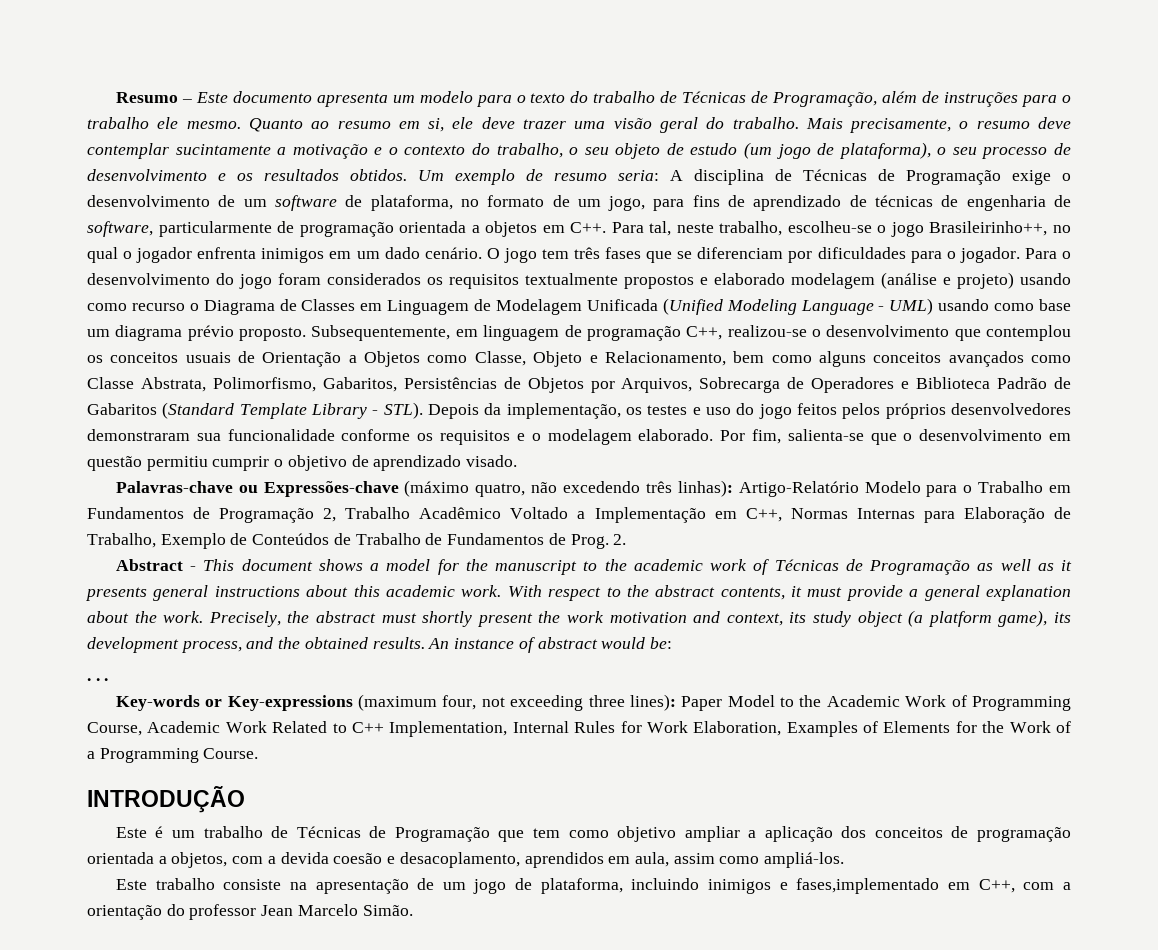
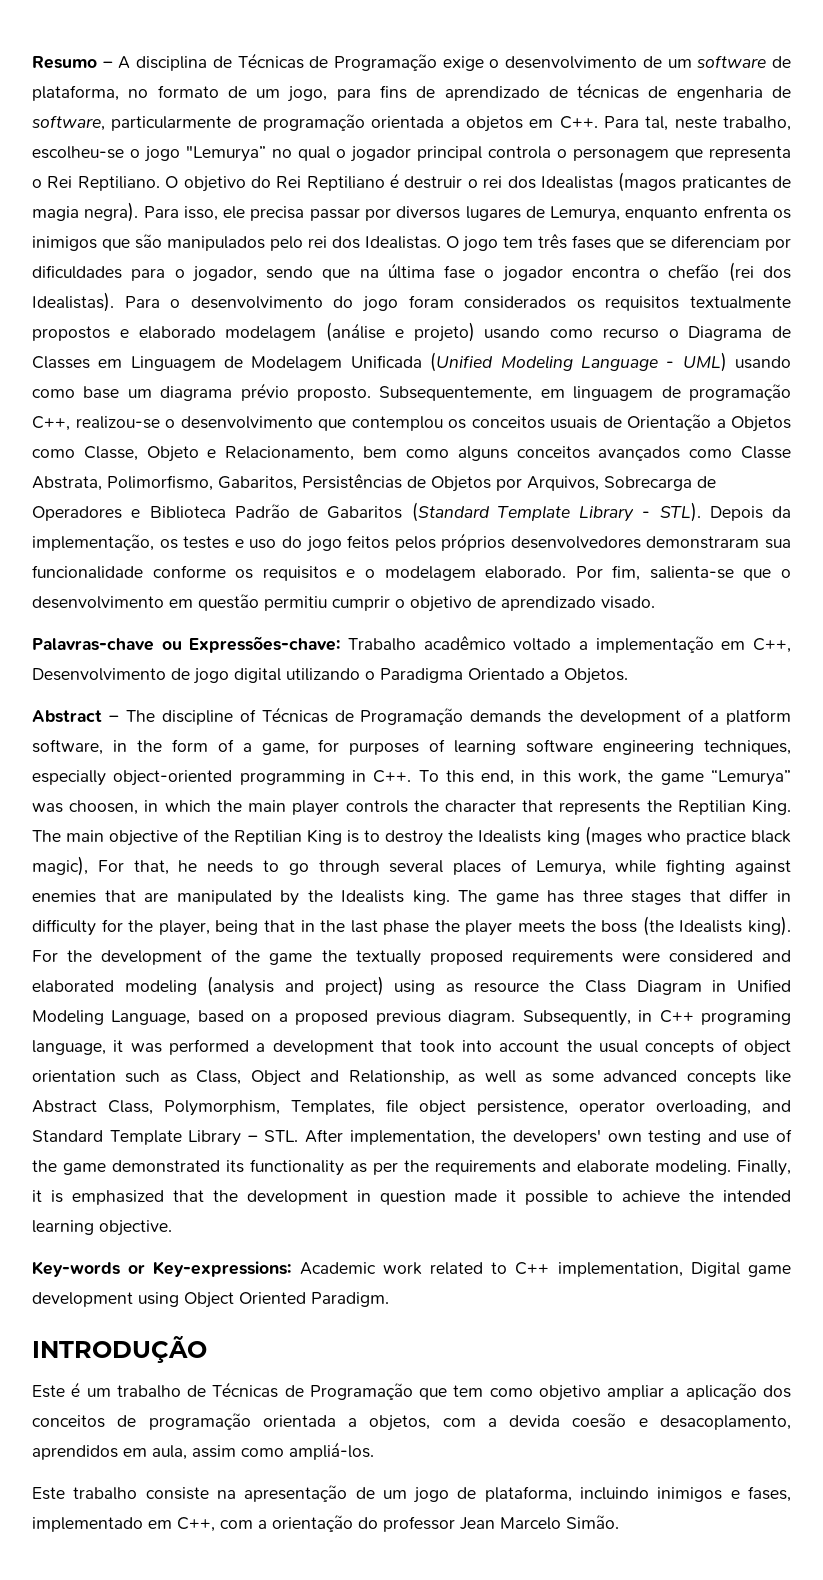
[195,91,1072,107] [87,117,1071,133] [87,142,1071,159] [87,169,659,185] Este documento apresenta um modelo para o texto do trabalho de Técnicas de Programação, além de instruções para o trabalho ele mesmo. Quanto ao resumo em si, ele deve trazer uma visão geral do trabalho. Mais precisamente, o resumo deve contemplar sucintamente a motivação e o contexto do trabalho, o seu objeto de estudo (um jogo de plataforma), o seu processo de desenvolvimento e os resultados obtidos. Um exemplo de resumo seria: -> (113, 64) none
[929,221,1048,236] Brasileirinho++, -> [186,145,266,162] "Lemurya”
[197,247,482,263] enfrenta inimigos em um dado cenário. -> [417,146,791,161] [32,172,791,192] [32,202,792,222] [32,234,441,251] principal controla o personagem que representa o Rei Reptiliano. O objetivo do Rei Reptiliano é destruir o rei dos Idealistas (magos praticantes de magia negra). Para isso, ele precisa passar por diversos lugares de Lemurya, enquanto enfrenta os inimigos que são manipulados pelo rei dos Idealistas.
[959,247,1020,263] jogador. -> [191,262,791,282] [32,292,114,312] jogador, sendo que na última fase o jogador encontra o chefão (rei dos Idealistas).
[263,480,1072,497] [87,507,1072,523] [87,533,627,549] [115,559,1072,575] [85,585,1072,601] [87,610,1072,627] [87,637,672,653] [87,678,109,681] [115,694,1071,711] [87,721,1072,737] [87,748,259,763] Expressões-chave (máximo quatro, não excedendo três linhas): Artigo-Relatório Modelo para o Trabalho em Fundamentos de Programação 2, Trabalho Acadêmico Voltado a Implementação em C++, Normas Internas para Elaboração de Trabalho, Exemplo de Conteúdos de Trabalho de Fundamentos de Prog. 2. // Abstract - This document shows a model for the manuscript to the academic work of Técnicas de Programação as well as it presents general instructions about this academic work. With respect to the abstract contents, it must provide a general explanation about the work. Precisely, the abstract must shortly present the work motivation and context, its study object (a platform game), its development process, and the obtained results. An instance of abstract would be: // . . . // Key-words or Key-expressions (maximum four, not exceeding three lines): Paper Model to the Academic Work of Programming Course, Academic Work Related to C++ Implementation, Internal Rules for Work Elaboration, Examples of Elements for the Work of a Programming Course. -> [189,636,791,653] [32,668,628,684] [32,707,791,725] [32,739,791,755] [32,769,791,786] [32,799,791,816] [32,826,791,846] [32,856,792,876] [32,889,791,906] [32,916,792,936] [32,949,792,966] [32,976,791,996] [32,1010,792,1026] [32,1039,792,1056] [32,1070,791,1086] [32,1099,791,1116] [32,1129,793,1146] [32,1159,791,1176] [32,1190,792,1205] [32,1220,172,1236] [32,1261,791,1277] [32,1292,389,1308] Expressões-chave: Trabalho acadêmico voltado a implementação em C++, Desenvolvimento de jogo digital utilizando o Paradigma Orientado a Objetos. // Abstract – The discipline of Técnicas de Programação demands the development of a platform software, in the form of a game, for purposes of learning software engineering techniques, especially object-oriented programming in C++. To this end, in this work, the game “Lemurya” was choosen, in which the main player controls the character that represents the Reptilian King. The main objective of the Reptilian King is to destroy the Idealists king (mages who practice black magic), For that, he needs to go through several places of Lemurya, while fighting against enemies that are manipulated by the Idealists king. The game has three stages that differ in difficulty for the player, being that in the last phase the player meets the boss (the Idealists king). For the development of the game the textually proposed requirements were considered and elaborated modeling (analysis and project) using as resource the Class Diagram in Unified Modeling Language, based on a proposed previous diagram. Subsequently, in C++ programing language, it was performed a development that took into account the usual concepts of object orientation such as Class, Object and Relationship, as well as some advanced concepts like Abstract Class, Polymorphism, Templates, file object persistence, operator overloading, and Standard Template Library – STL. After implementation, the developers' own testing and use of the game demonstrated its functionality as per the requirements and elaborate modeling. Finally, it is emphasized that the development in question made it possible to achieve the intended learning objective. // Key-words or Key-expressions: Academic work related to C++ implementation, Digital game development using Object Oriented Paradigm.
[796,878,940,894] fases,implementado -> [747,1486,791,1502] [32,1517,143,1532] fases, implementado

